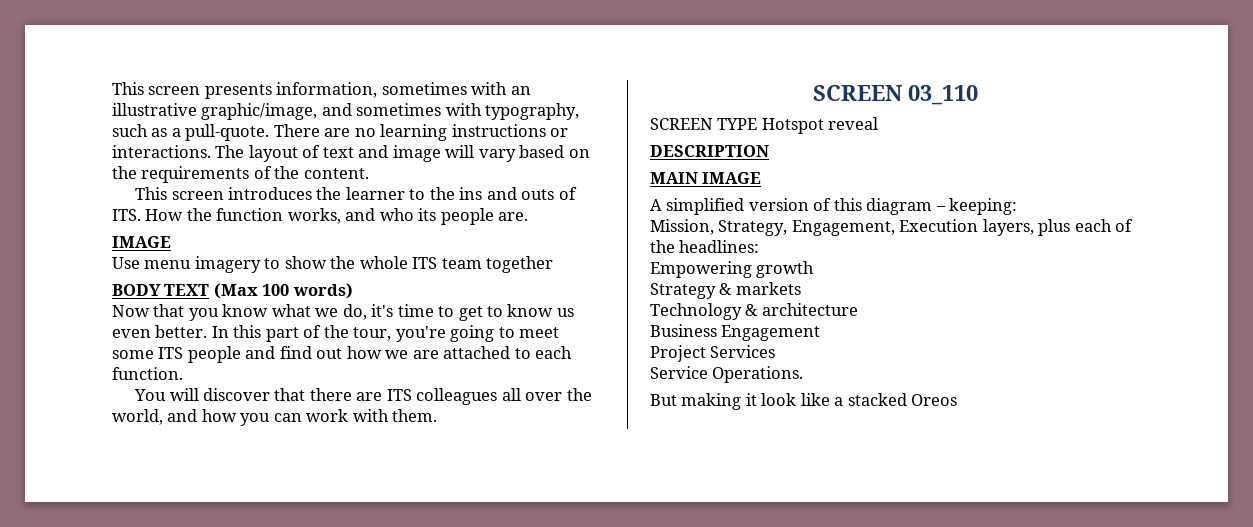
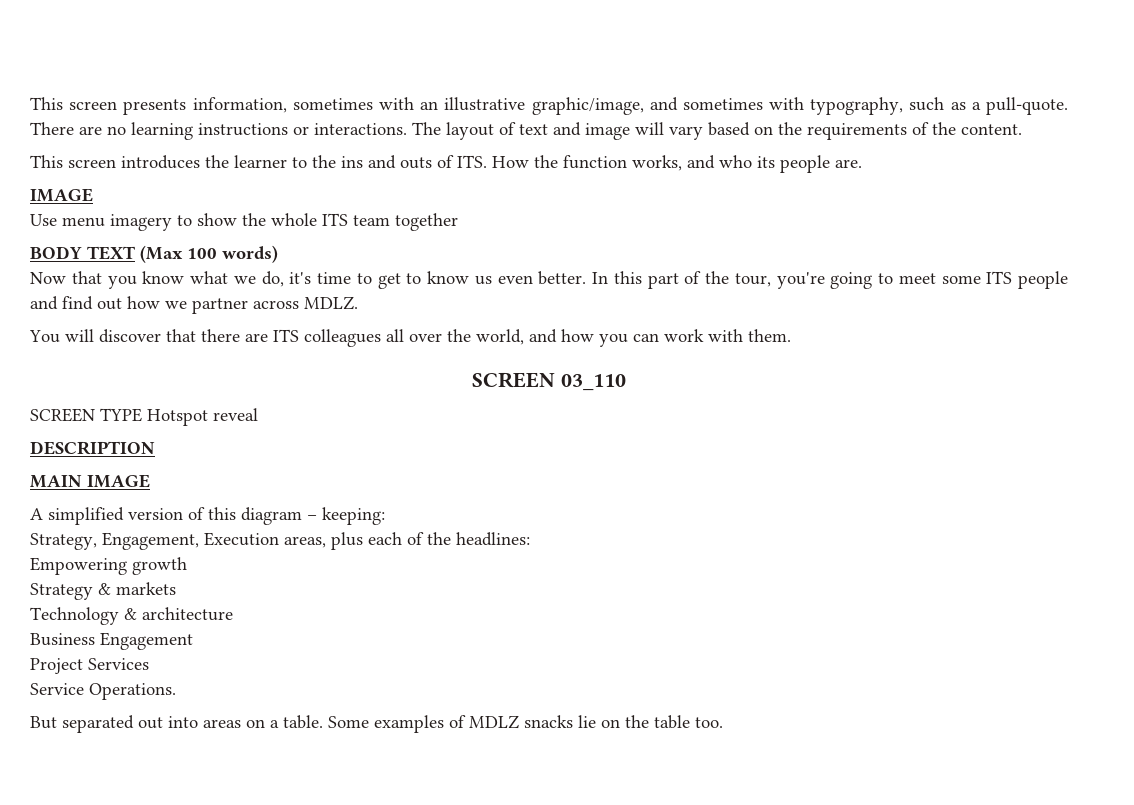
[412,346,573,359] [112,367,183,380] are attached to each function. -> [192,296,358,314] partner across MDLZ.
[650,219,714,235] Mission, -> (385, 516) none
[982,219,1034,236] layers, -> [284,536,326,548] areas,
[681,393,958,410] making it look like a stacked Oreos -> [62,715,723,733] separated out into areas on a table. Some examples of MDLZ snacks lie on the table too.

